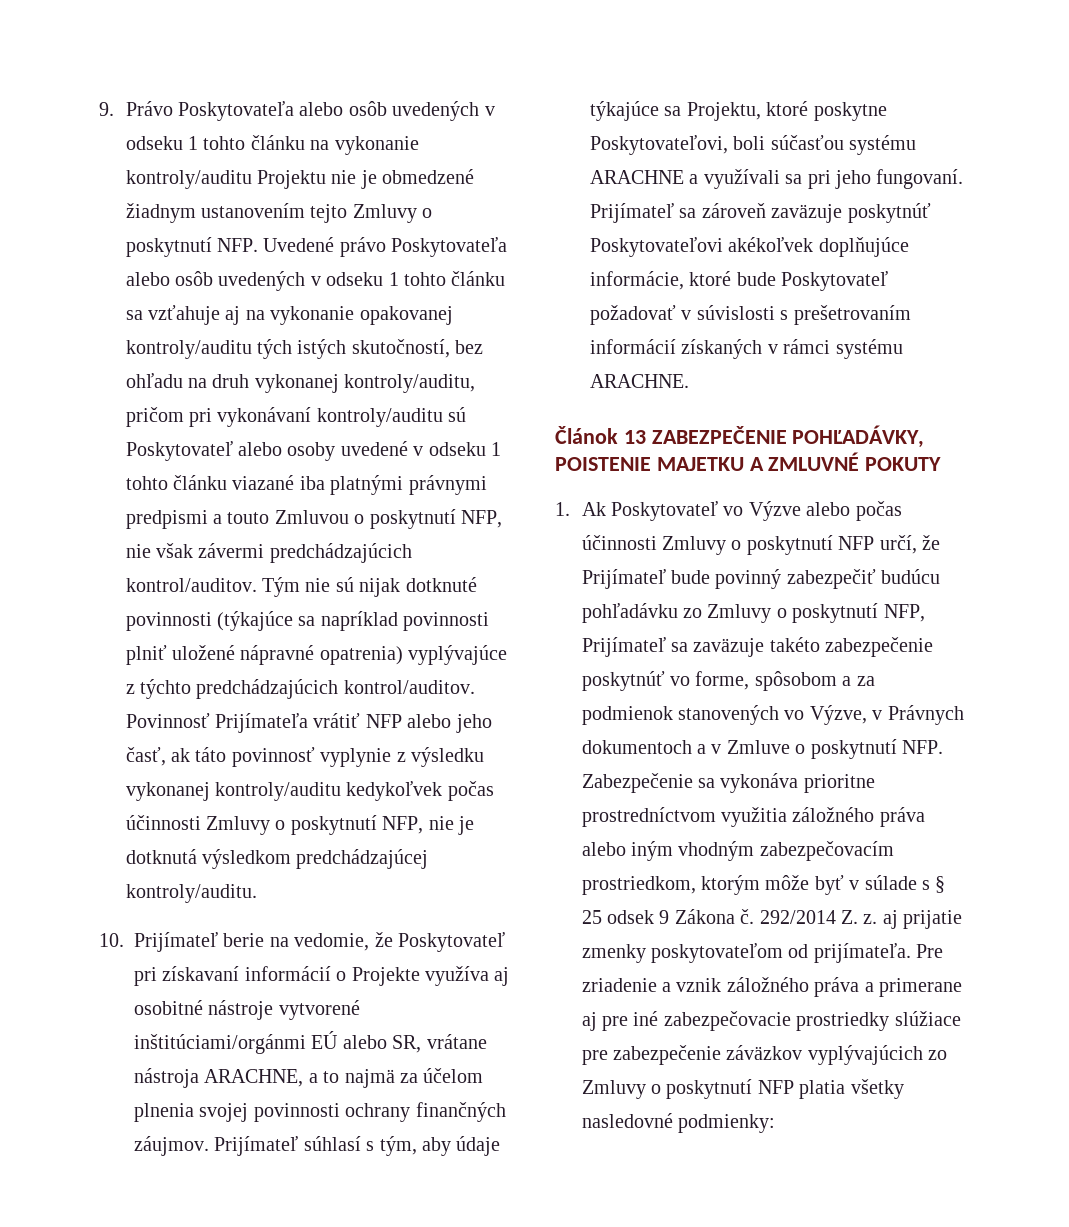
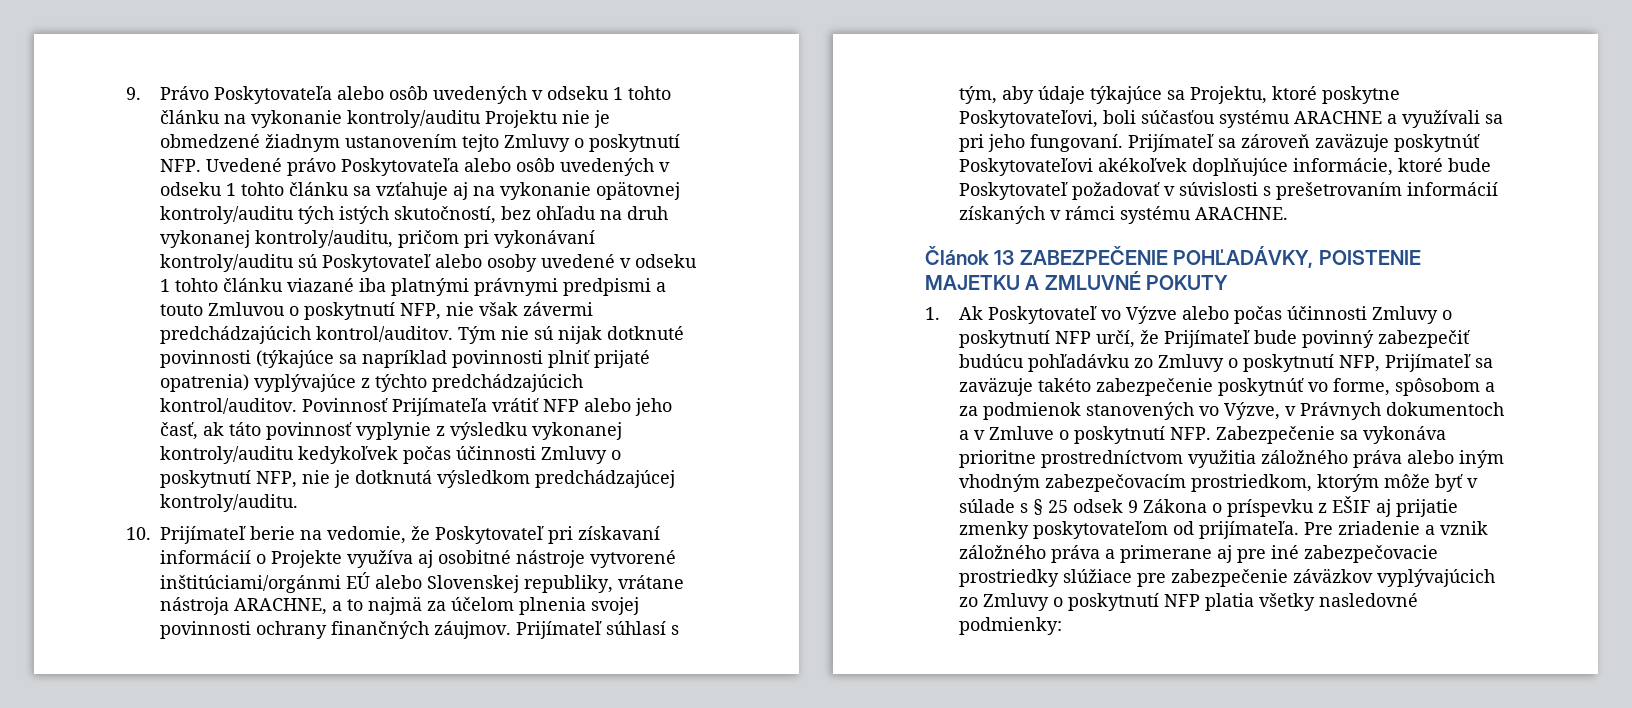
[359,306,453,325] opakovanej -> [595,181,680,200] opätovnej
[171,645,315,665] uložené nápravné -> [593,350,650,368] prijaté
[392,1035,422,1053] SR, -> [427,575,613,593] Slovenskej republiky,
[740,909,878,924] č. 292/2014 Z. z. -> [1211,496,1371,517] o príspevku z EŠIF

